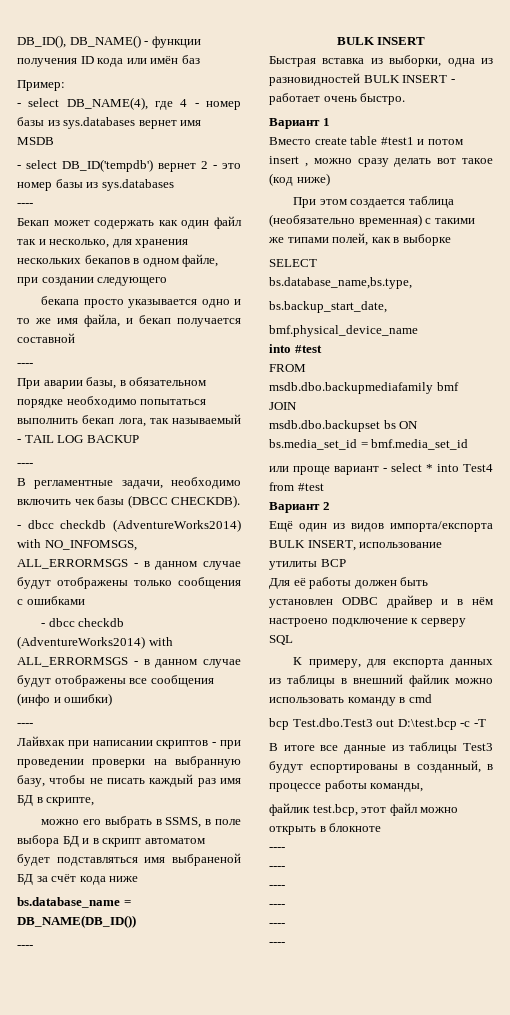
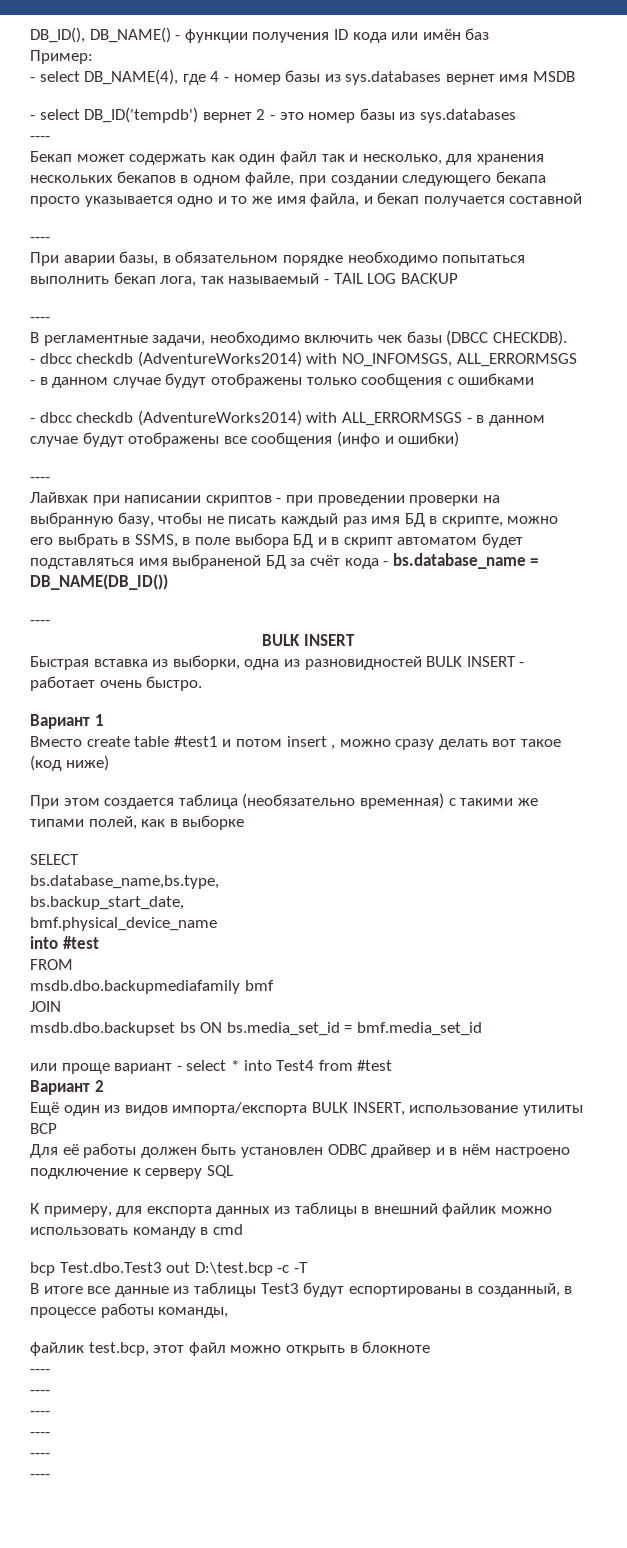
(168, 281) // -> (492, 180) none
(95, 801) // -> (503, 521) none
[109,876,139,882] ниже // -> [383,561,389,566] -

